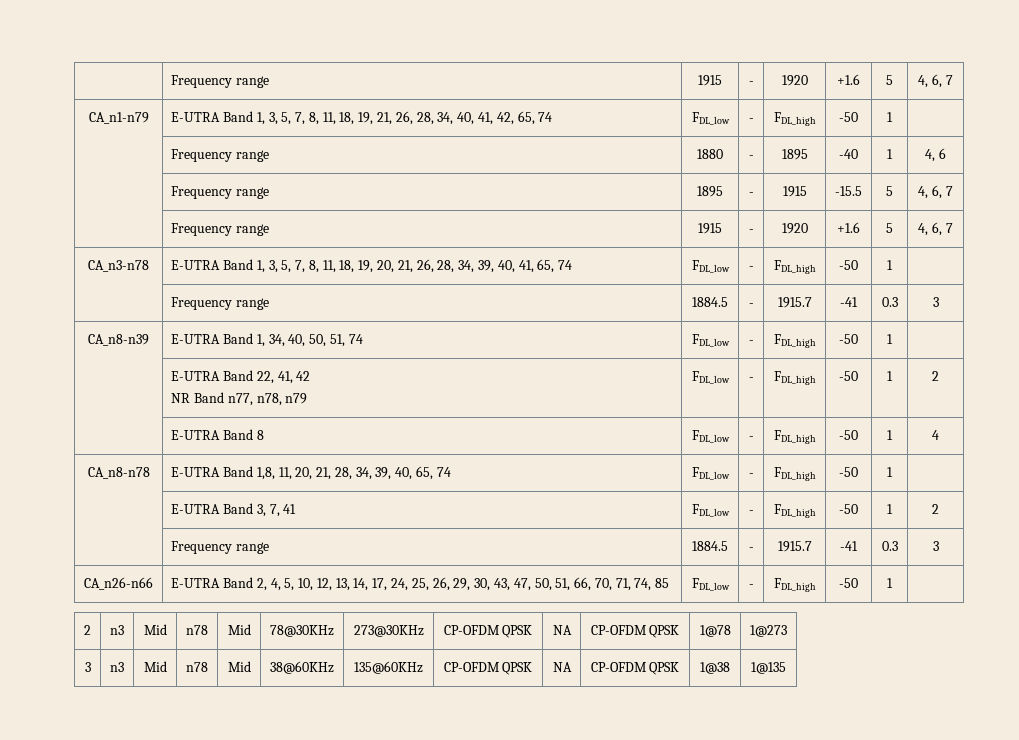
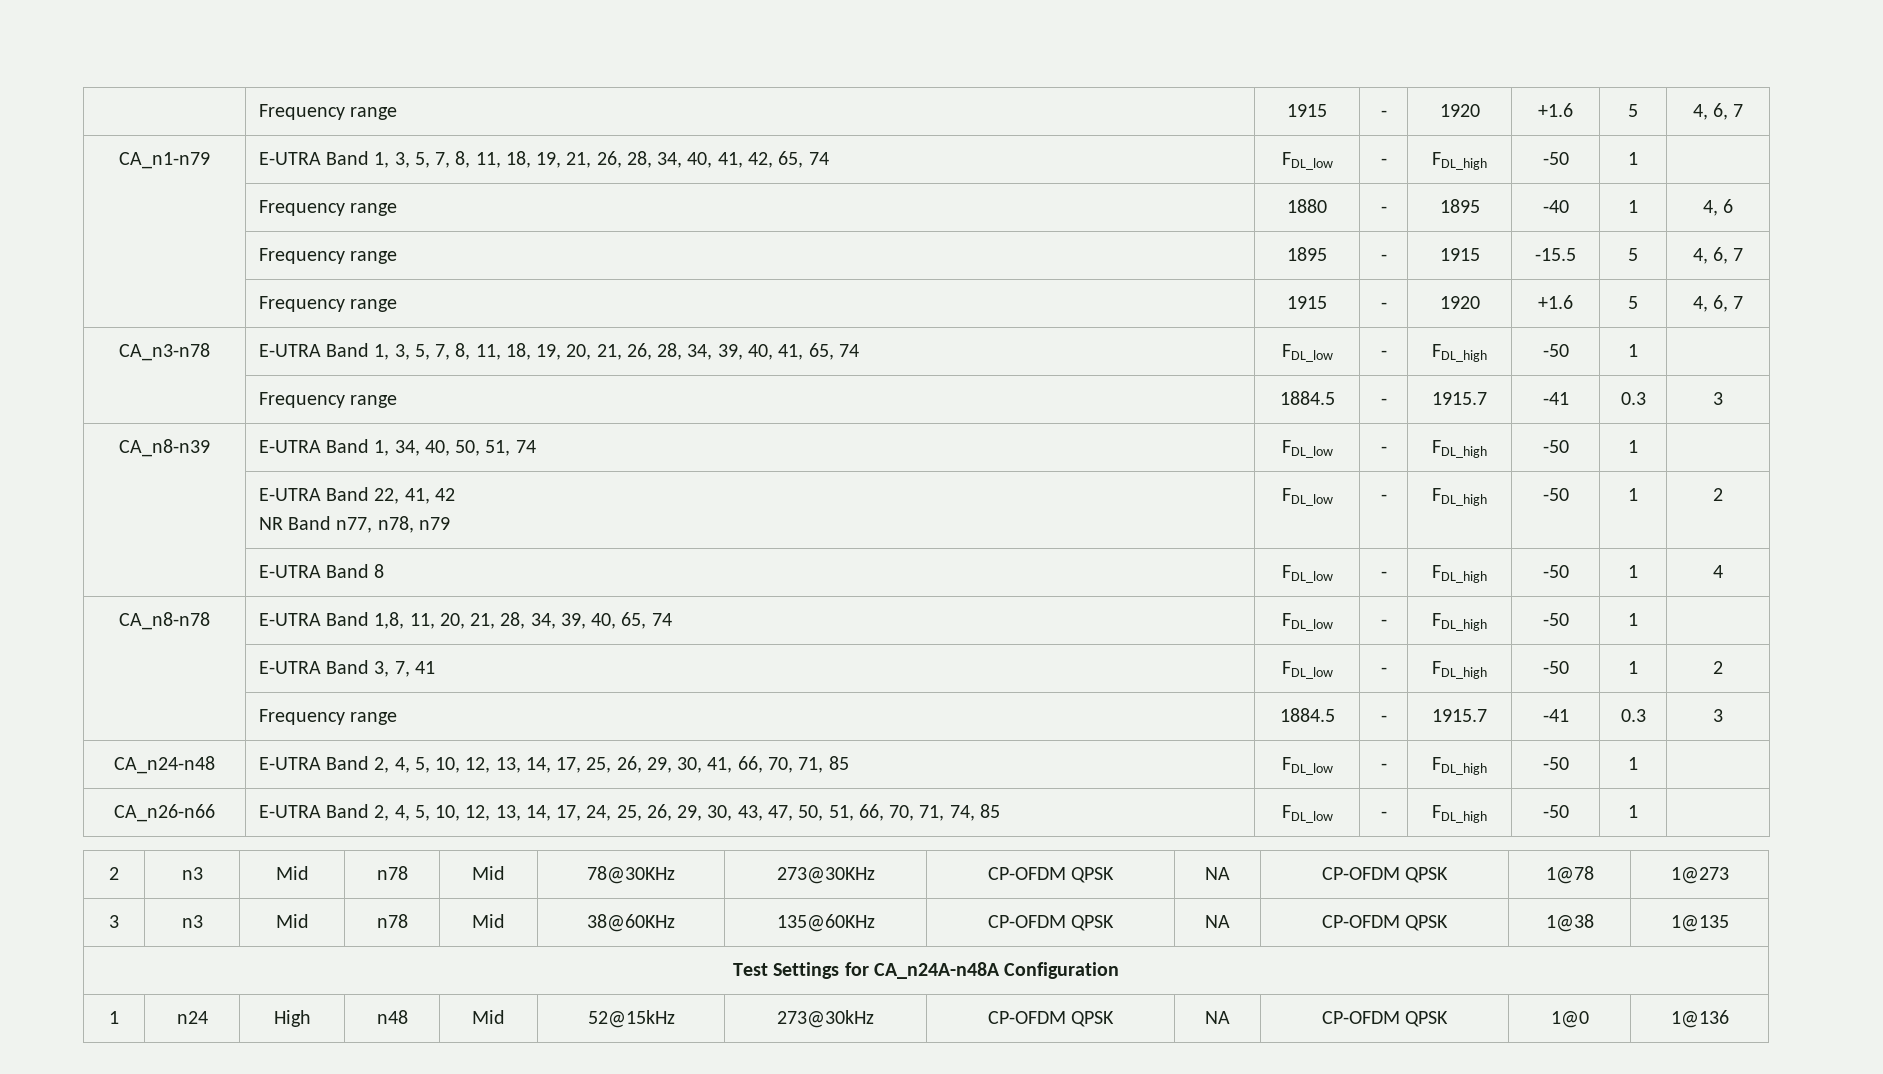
(939, 546) none -> [114,756,215,774] [258,756,849,773] [1281,757,1333,775] [1380,763,1387,770] [1432,757,1487,775] [1542,757,1569,770] [1628,757,1638,770] // CA_n24-n48 | E-UTRA Band 2, 4, 5, 10, 12, 13, 14, 17, 25, 26, 29, 30, 41, 66, 70, 71, 85 | FDL_low | - | FDL_high | -50 | 1 |
(786, 668) none -> [732,962,1120,979] [109,1011,119,1024] [176,1011,208,1024] [273,1010,311,1027] [376,1010,408,1024] [472,1010,505,1024] [587,1010,675,1028] [777,1010,874,1028] [987,1011,1115,1027] [1205,1011,1230,1024] [1321,1011,1449,1027] [1550,1011,1589,1028] [1670,1010,1729,1028] // Test Settings for CA_n24A-n48A Configuration // 1 | n24 | High | n48 | Mid | 52@15kHz | 273@30kHz | CP-OFDM QPSK | NA | CP-OFDM QPSK | 1@0 | 1@136

